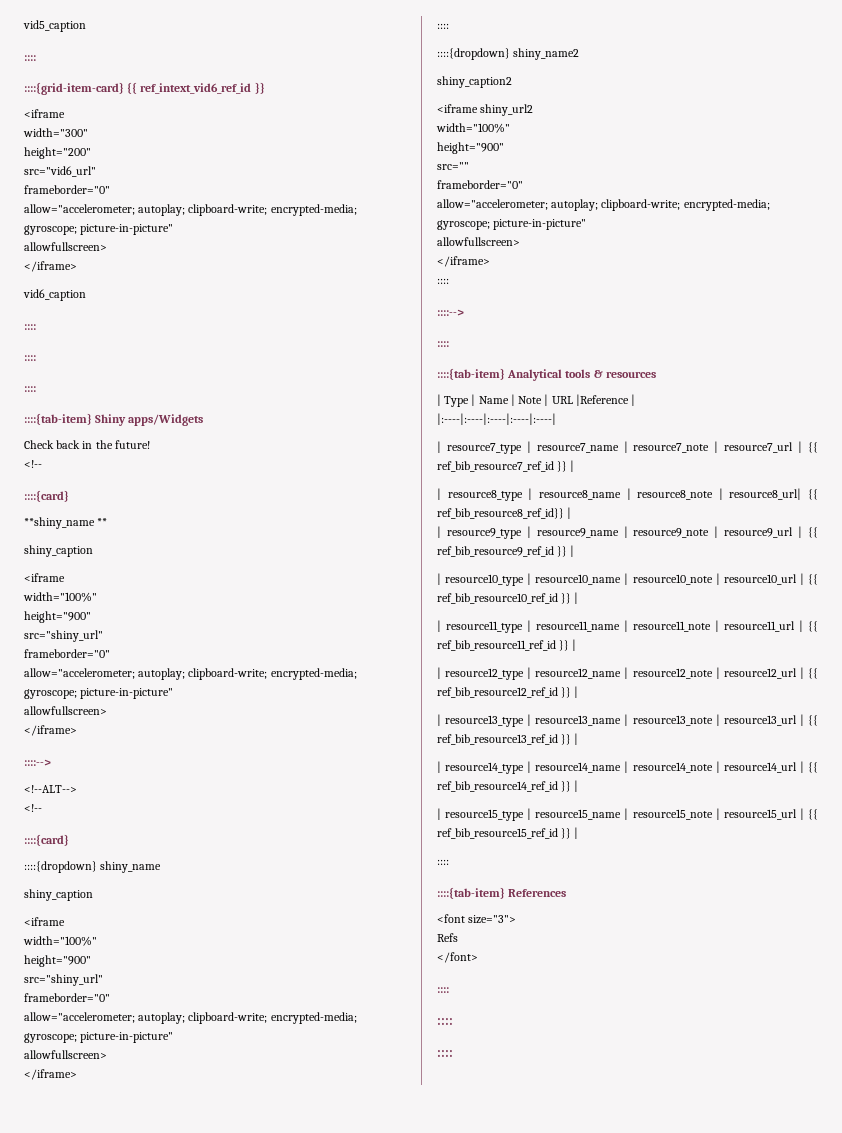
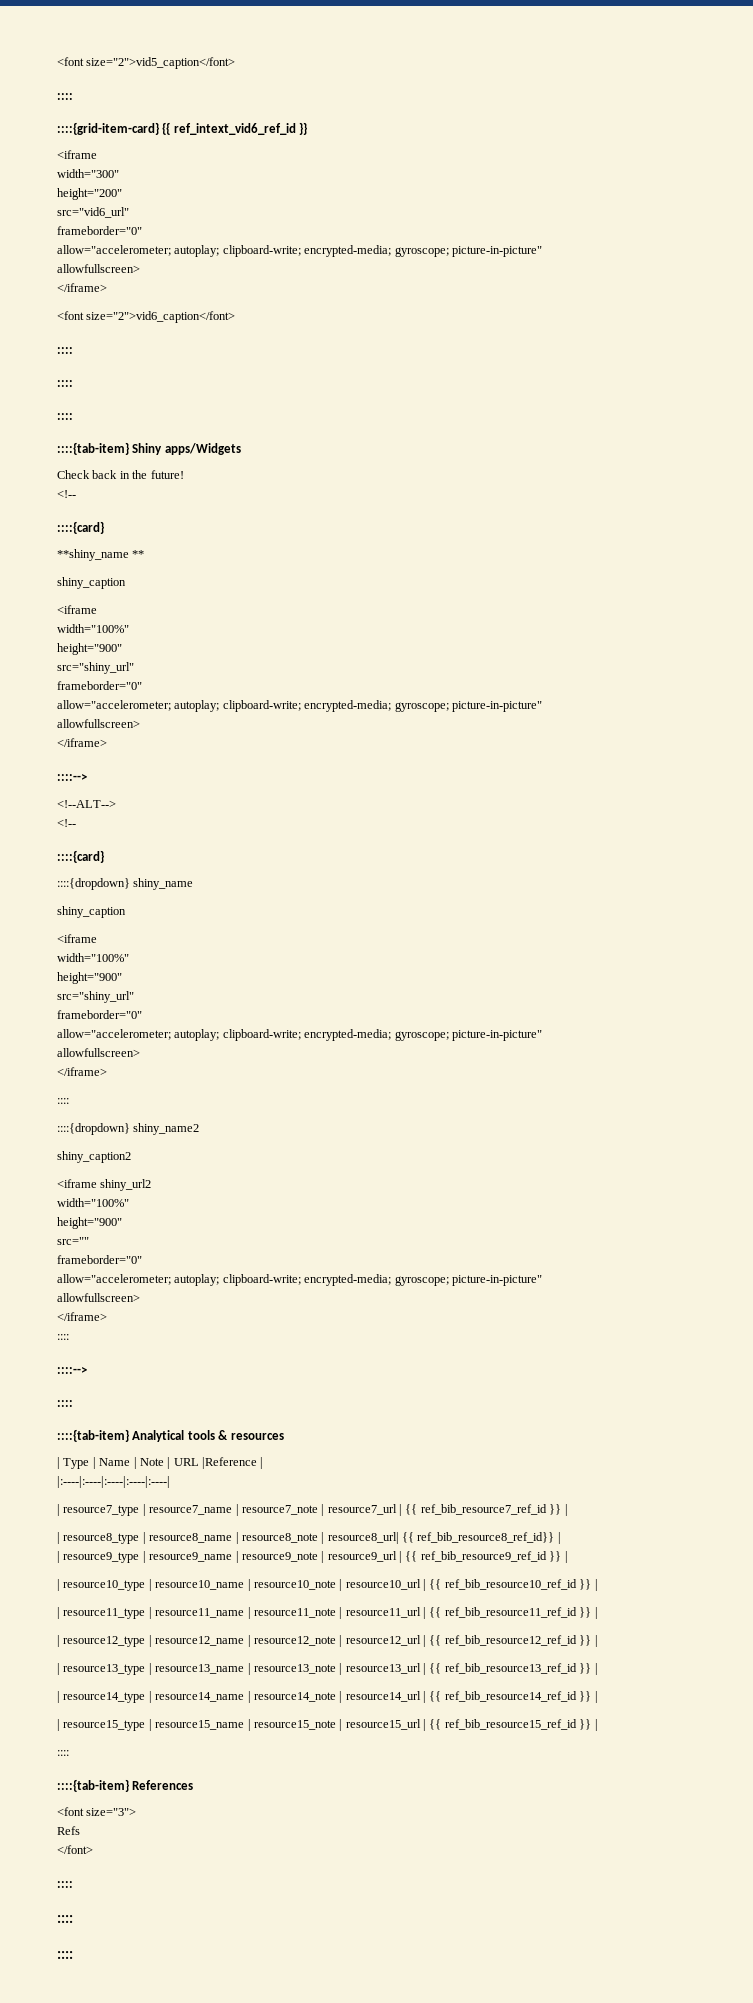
[23,20,86,32] vid5_caption -> [57,57,236,69] <font size="2">vid5_caption</font>
[23,289,86,301] vid6_caption -> [57,311,236,323] <font size="2">vid6_caption</font>

